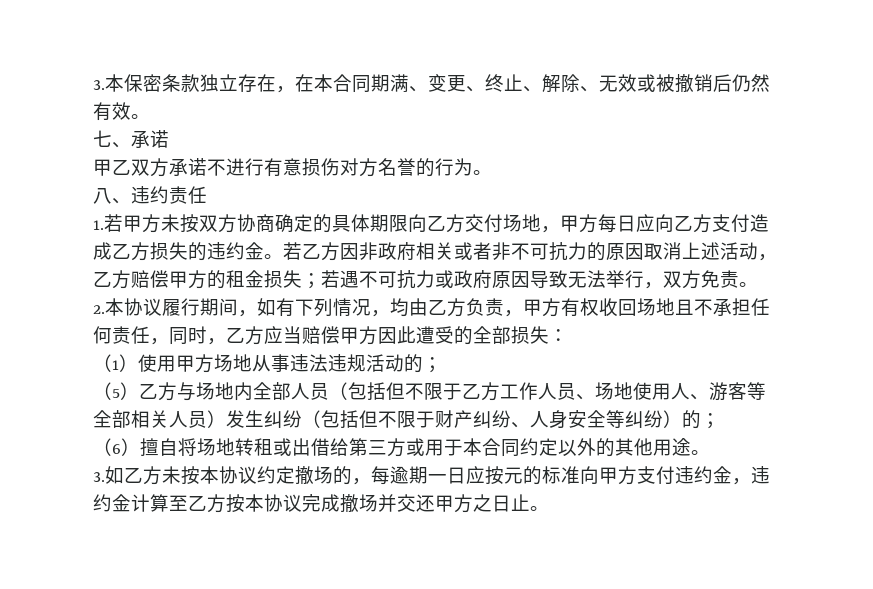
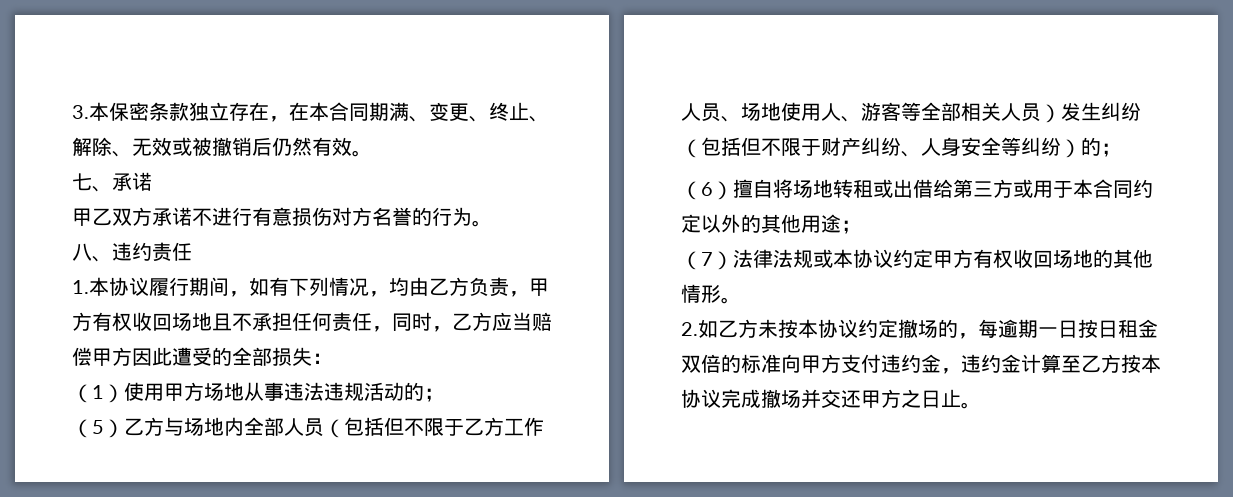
[104,214,769,233] [93,242,777,261] [93,270,758,289] [93,305,105,314] 若甲方未按双方协商确定的具体期限向乙方交付场地，甲方每日应向乙方支付造成乙方损失的违约金。若乙方因非政府相关或者非不可抗力的原因取消上述活动，乙方赔偿甲方的租金损失；若遇不可抗力或政府原因导致无法举行，双方免责。 // 2. -> (89, 287) none
[691,450,710,455] [93,472,105,482] 。 // 3. -> [841,220,861,234] [681,249,1153,270] [681,284,741,304] [681,322,698,336] ； // （7）法律法规或本协议约定甲方有权收回场地的其他情形。 // 2.
[466,466,523,485] 应按元 -> [1078,319,1158,338] [681,354,721,373] 按日租金双倍

